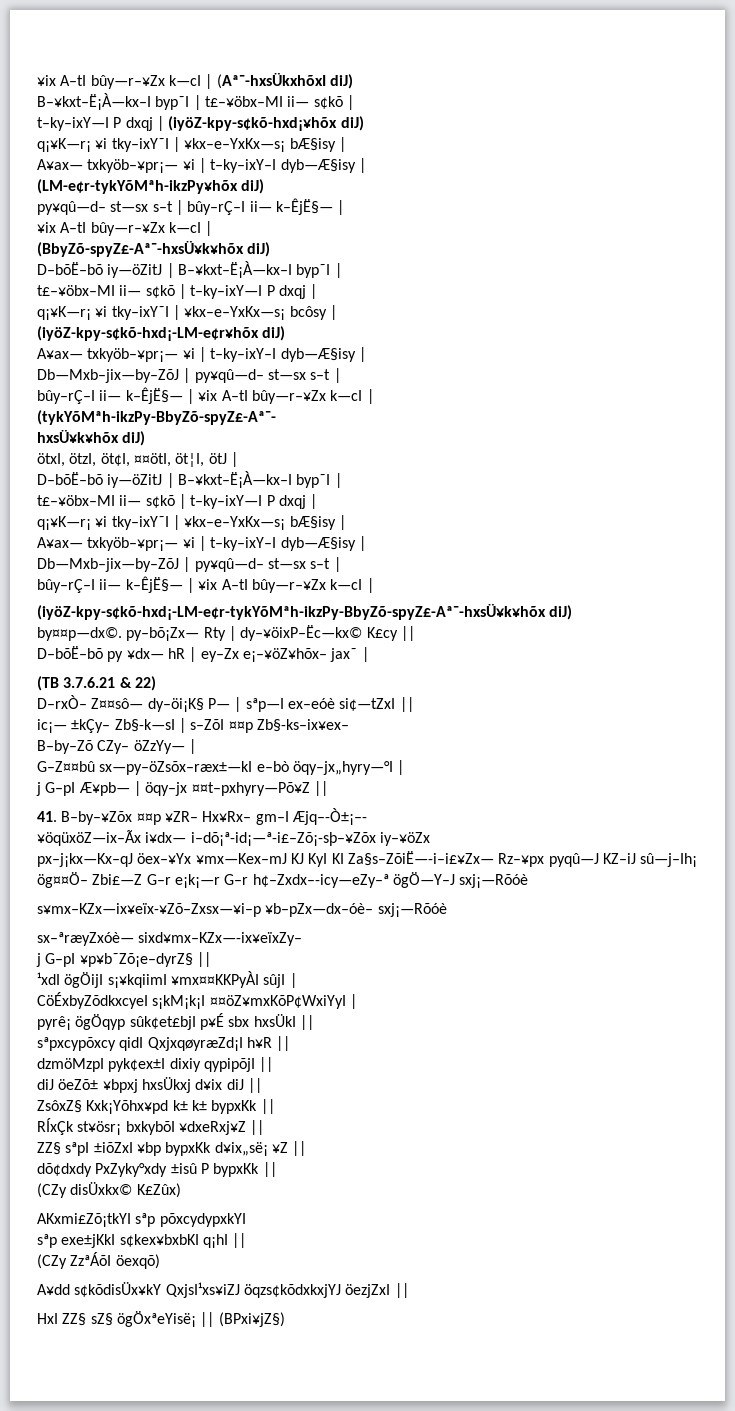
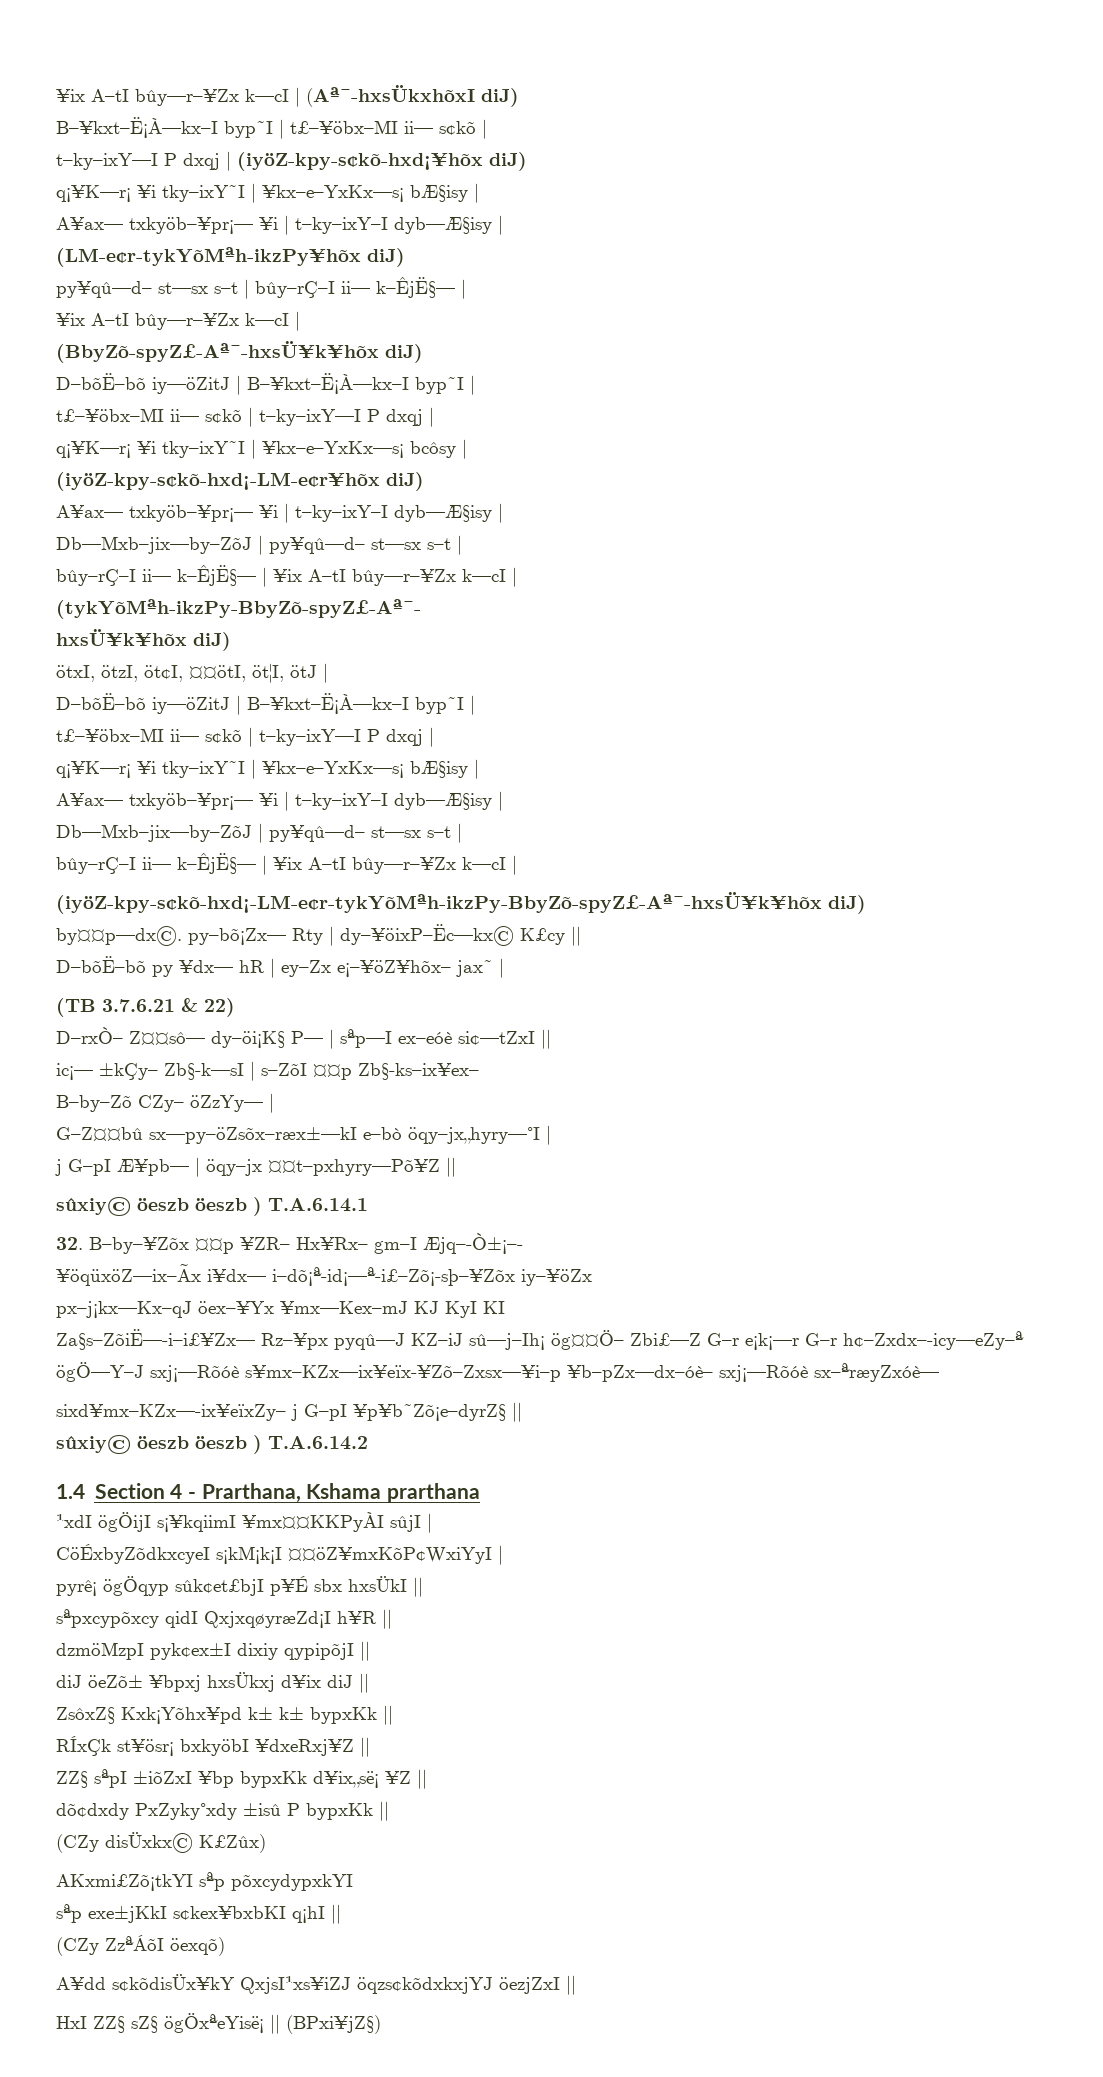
[37,811,57,822] 41. -> [56,1197,368,1216] [56,1237,83,1250] sûxiy© öeszb öeszb ) T.A.6.14.1 // 32.
(344, 858) none -> (505, 1307) //
(529, 881) // -> (239, 1374) none
[37,932,134,946] // sx–ªræyZxóè— -> [814,1363,939,1382] sx–ªræyZxóè— //
(303, 939) // -> (286, 1412) none
(211, 959) none -> [56,1435,368,1454] [56,1483,480,1503] // sûxiy© öeszb öeszb ) T.A.6.14.2 // 1.4 Section 4 - Prarthana, Kshama prarthana
[125,1121,175,1135] bxkybõI -> [180,1739,249,1756] bxkyöbI

